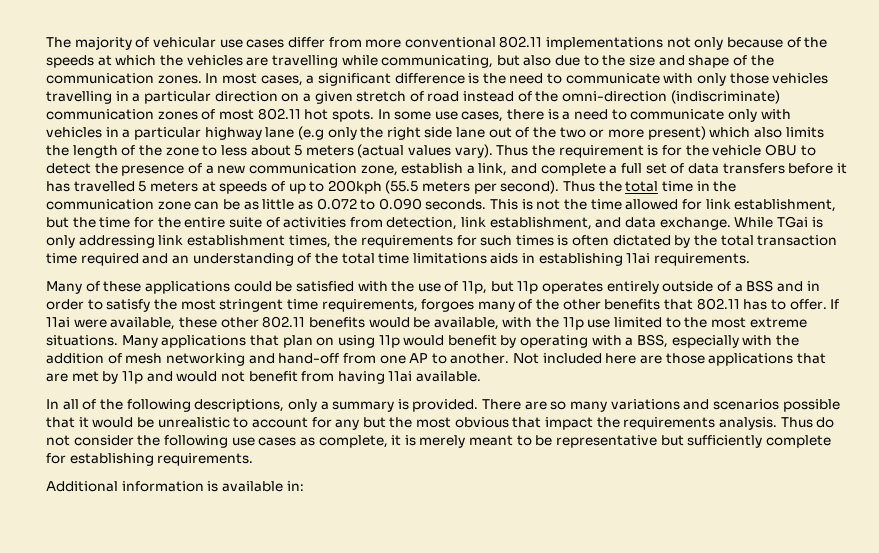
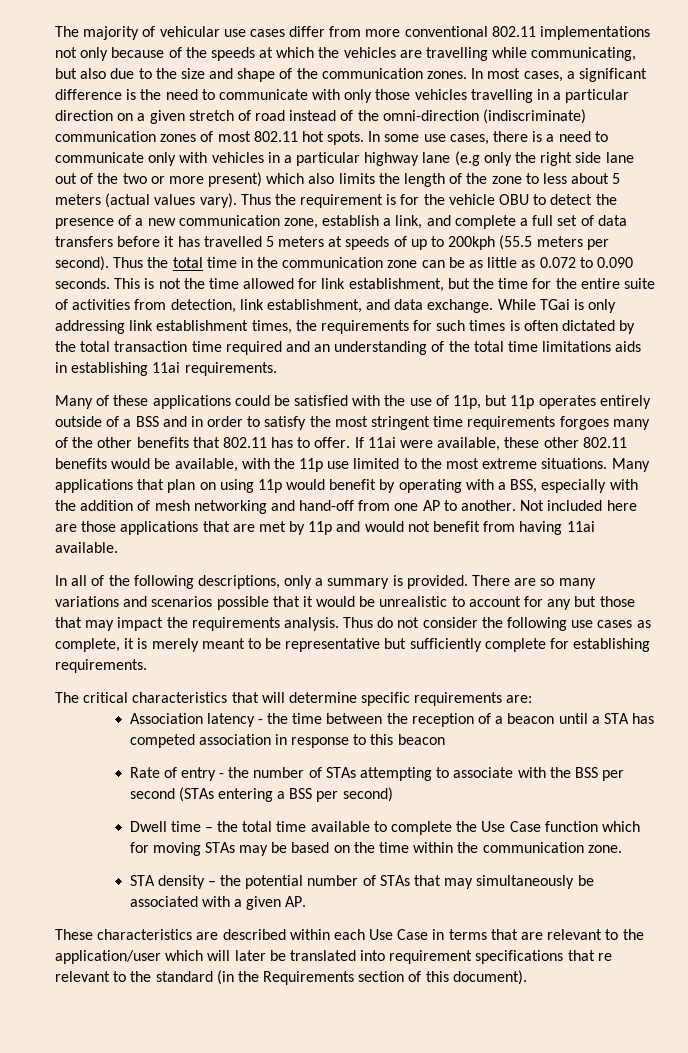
[321,299,418,312] requirements, -> [467,416,556,430] requirements
[389,417,542,428] the most obvious that -> [599,596,635,607] [55,617,115,631] those that may
[46,481,304,492] Additional information is available in: -> [55,692,533,706] [129,713,655,727] [129,734,445,748] [129,767,625,781] [129,787,393,802] [129,821,640,835] [129,842,622,856] [129,875,594,889] [129,896,307,910] [55,929,644,940] [55,950,612,964] [55,970,527,985] The critical characteristics that will determine specific requirements are: // Association latency - the time between the reception of a beacon until a STA has competed association in response to this beacon // Rate of entry - the number of STAs attempting to associate with the BSS per second (STAs entering a BSS per second) // Dwell time – the total time available to complete the Use Case function which for moving STAs may be based on the time within the communication zone. // STA density – the potential number of STAs that may simultaneously be associated with a given AP. // These characteristics are described within each Use Case in terms that are relevant to the application/user which will later be translated into requirement specifications that re relevant to the standard (in the Requirements section of this document).

